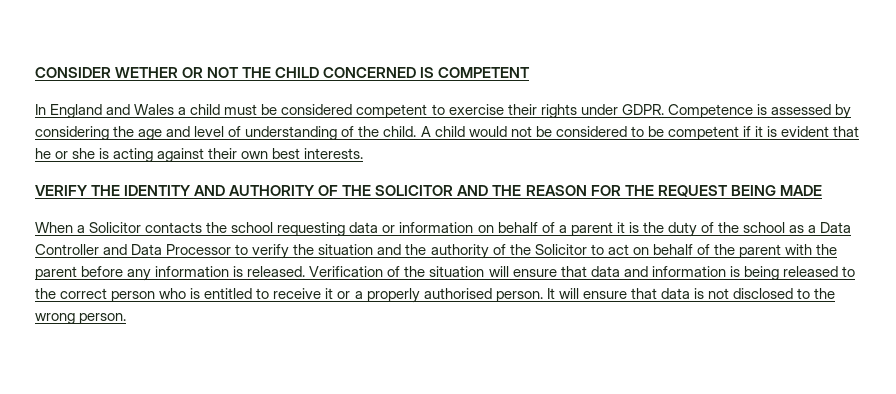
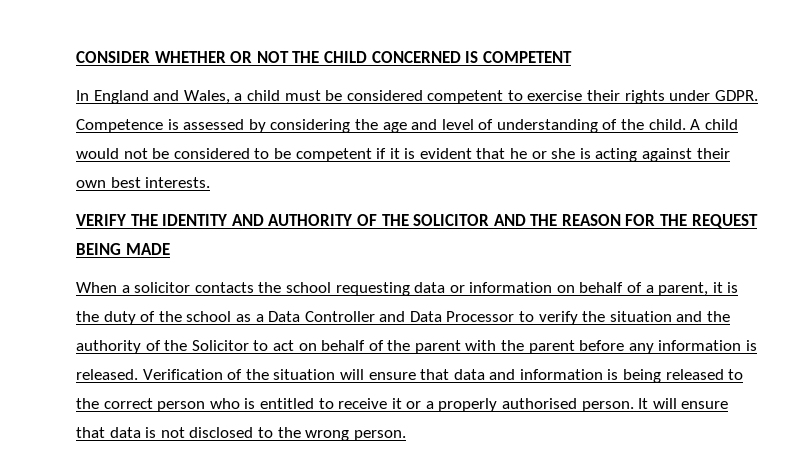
[115,67,179,78] WETHER -> [154,51,226,63] WHETHER
[134,104,175,115] Wales -> [183,90,230,104] Wales,
[89,222,142,233] Solicitor -> [134,282,191,293] solicitor
[570,222,613,236] parent -> [658,282,709,296] parent,

